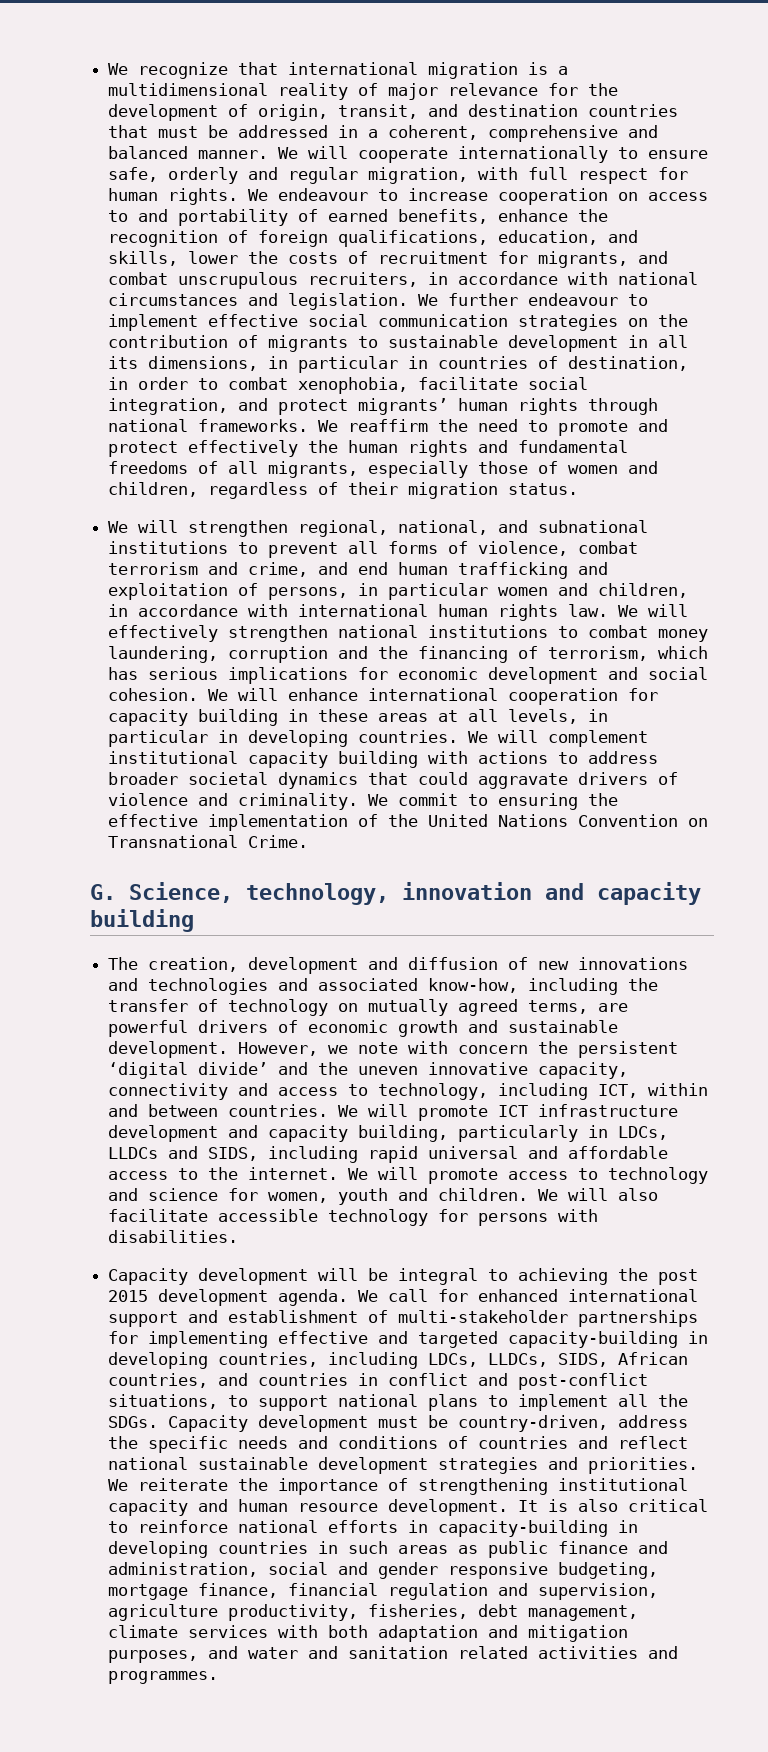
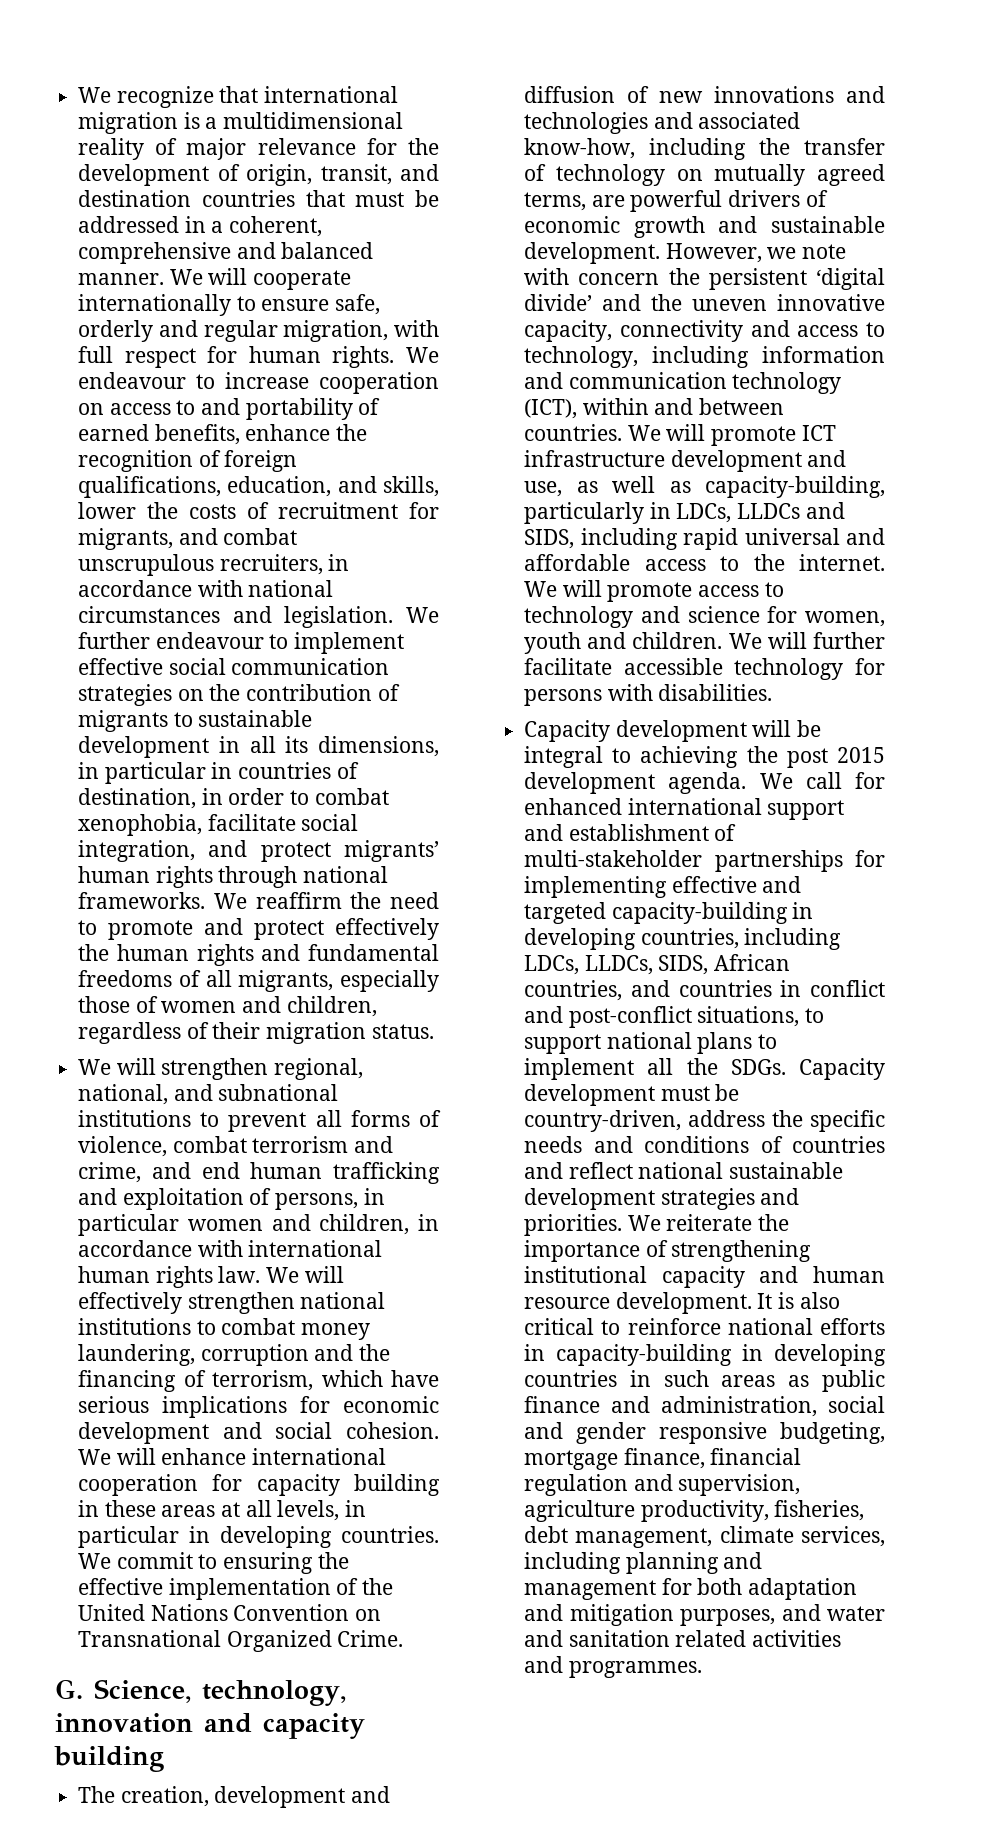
[108,667,139,680] has -> [390,1370,439,1387] have
[498,730,649,747] [108,751,659,768] [108,772,679,789] [108,793,389,810] will complement institutional capacity building with actions to address broader societal dynamics that could aggravate drivers of violence and criminality. We -> (112, 1561) none
(239, 841) none -> [226,1630,332,1652] Organized
[598,1084,639,1098] ICT, -> [762,346,885,363] [524,372,842,394] [524,399,578,419] information and communication technology (ICT),
[268,1125,449,1142] capacity building, -> [524,476,885,498] use, as well as capacity-building,
[618,1188,659,1201] also -> [813,632,885,649] further
[188,1625,319,1638] services with -> [801,1526,885,1547] [524,1552,763,1574] [524,1578,692,1600] services, including planning and management for

